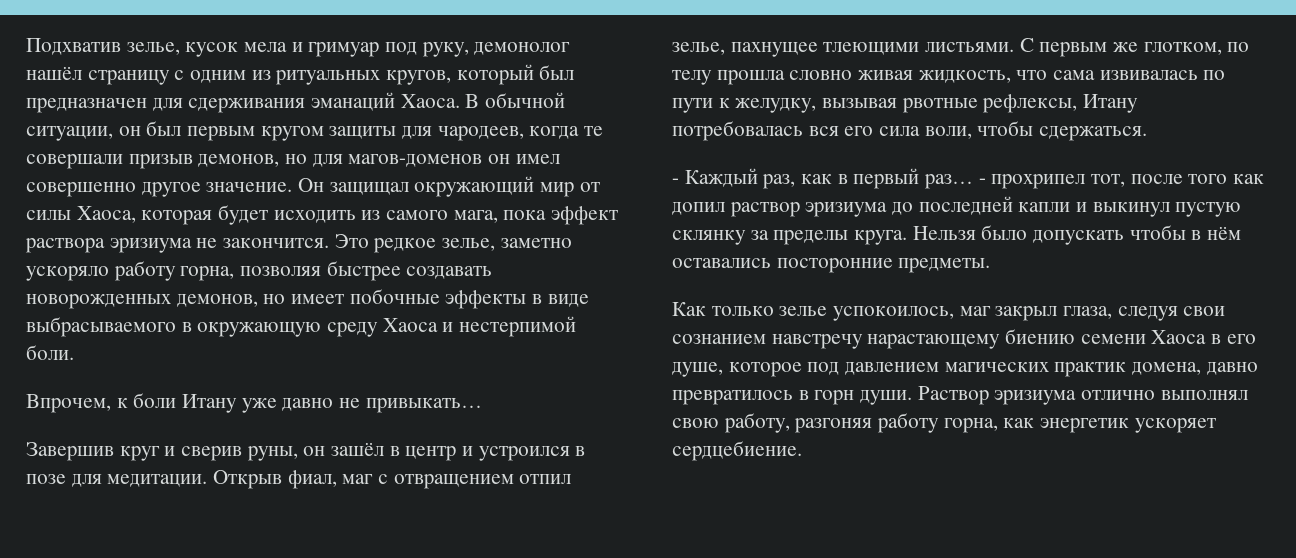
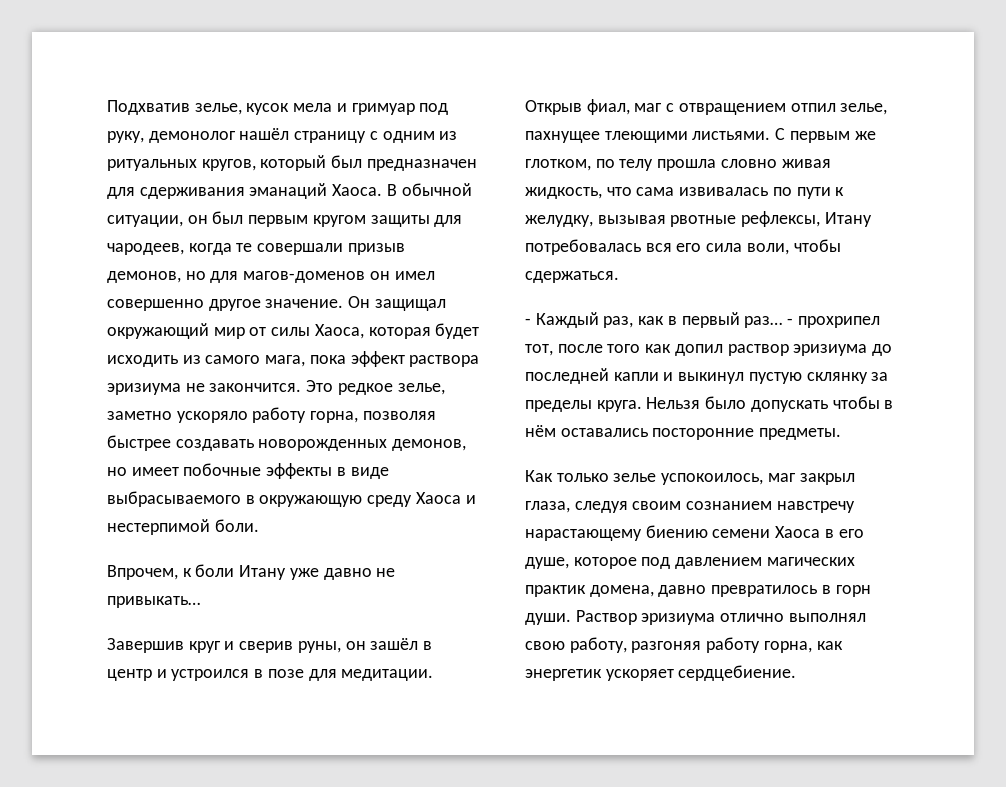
[1183,306,1226,316] свои -> [632,501,682,510] своим

